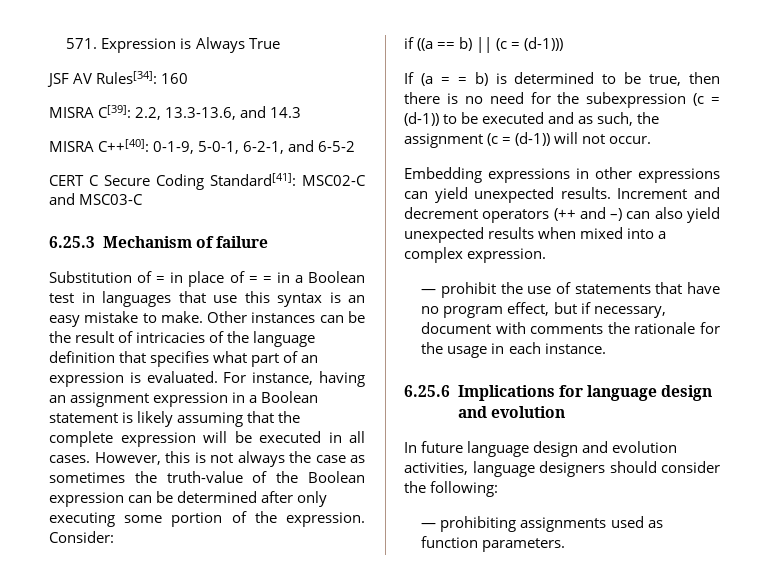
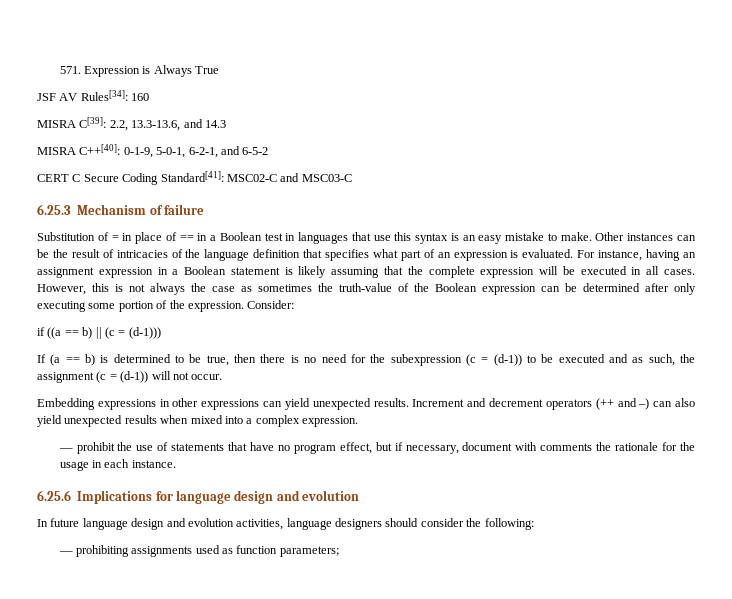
[248,276,272,283] = = -> [179,235,194,241] ==
[440,77,467,84] = = -> [65,357,80,363] ==
[482,538,566,552] parameters. -> [279,546,339,557] parameters;

